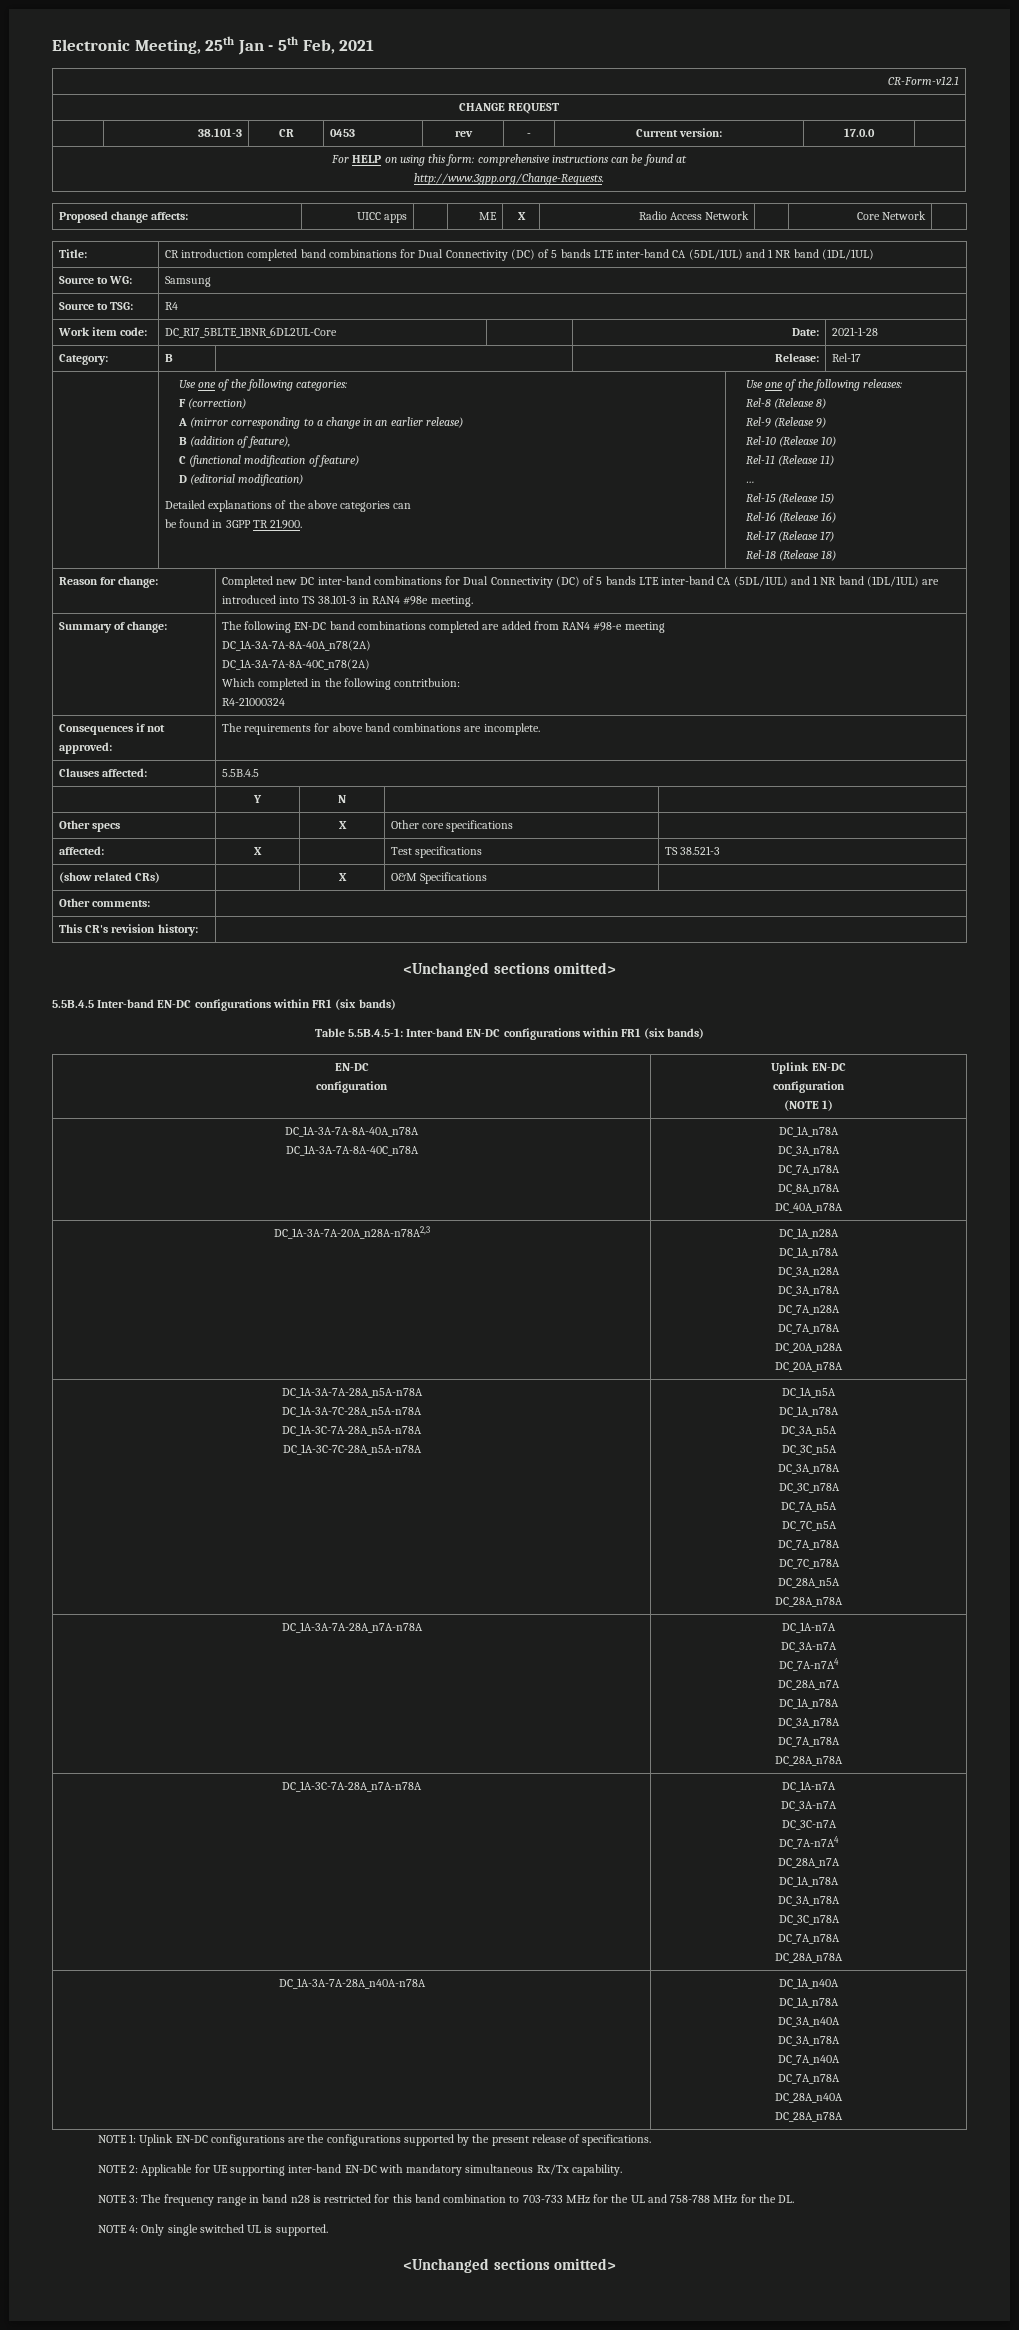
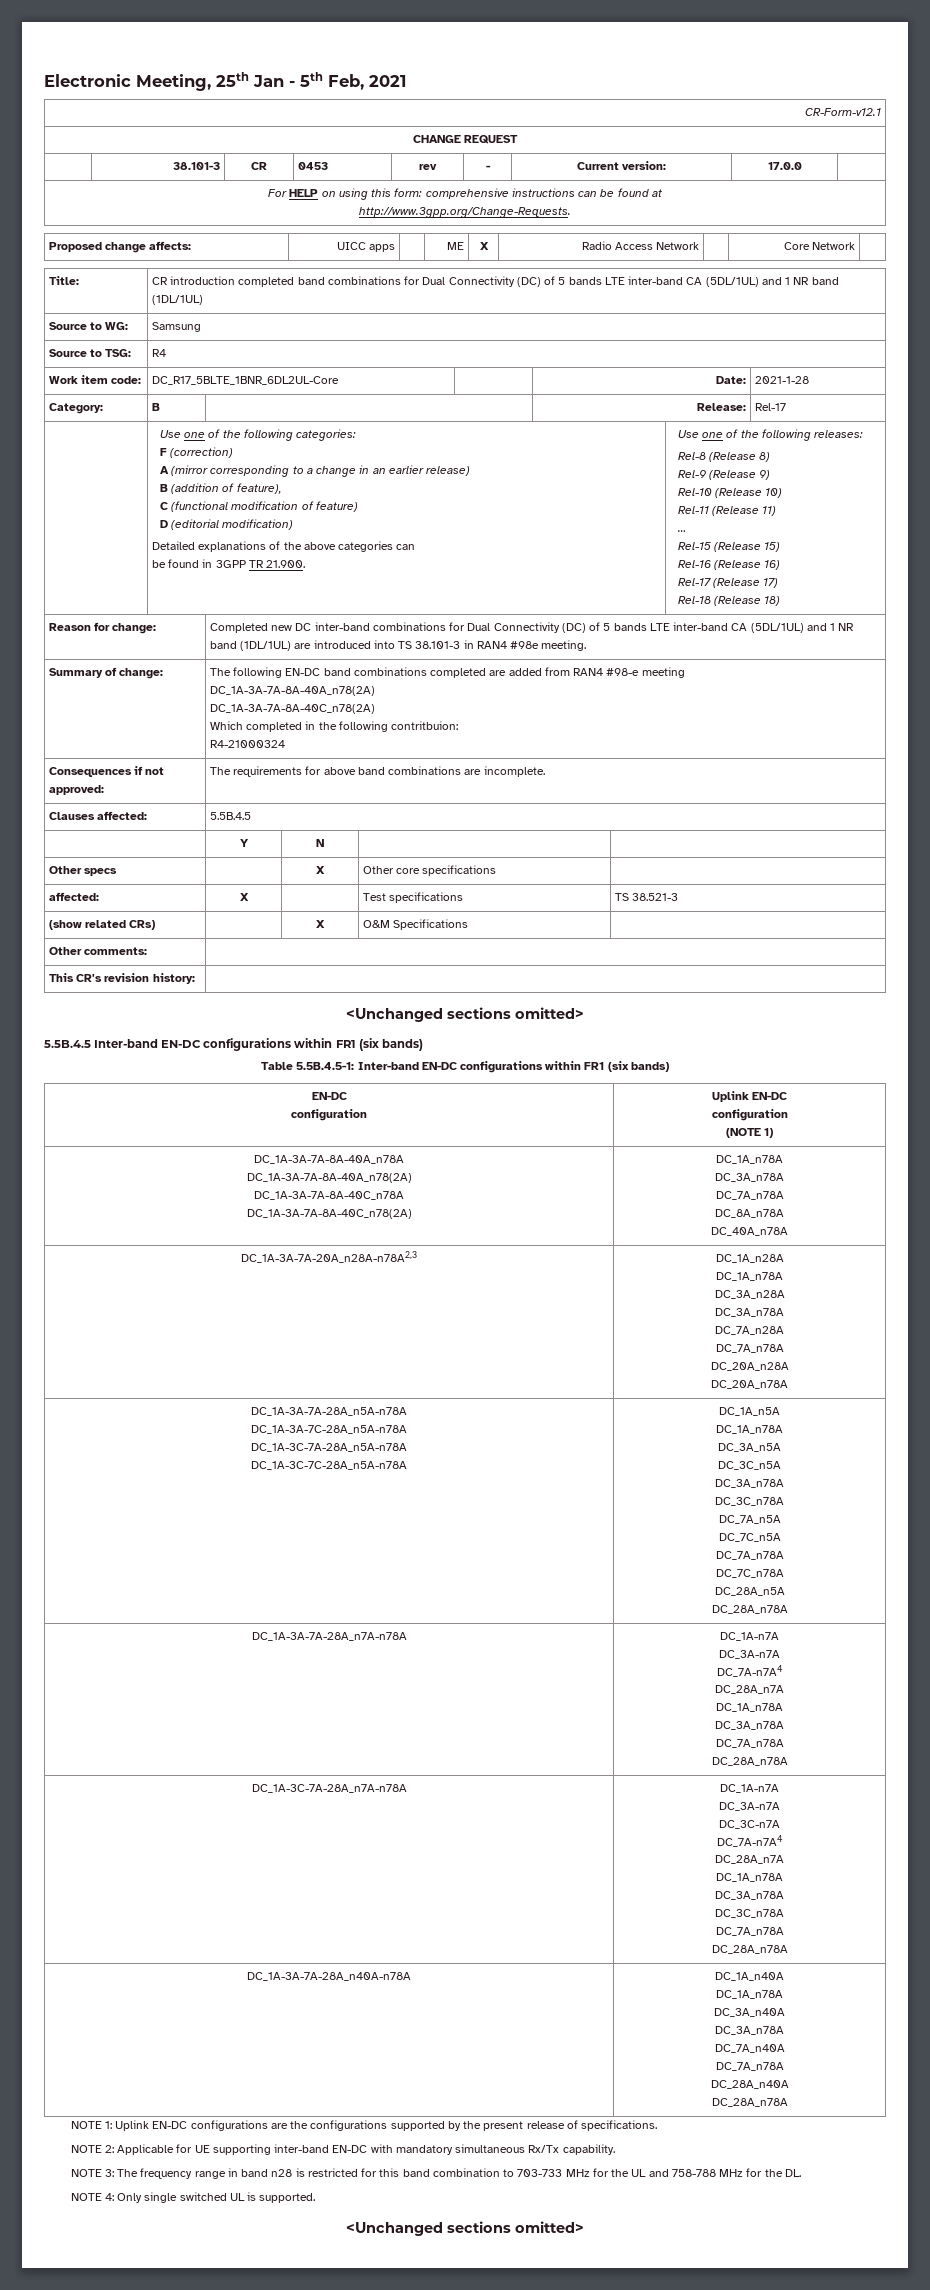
(419, 1131) none -> [246,1173,412,1183] // DC_1A-3A-7A-8A-40A_n78(2A)
(419, 1150) none -> [246,1209,412,1219] // DC_1A-3A-7A-8A-40C_n78(2A)

